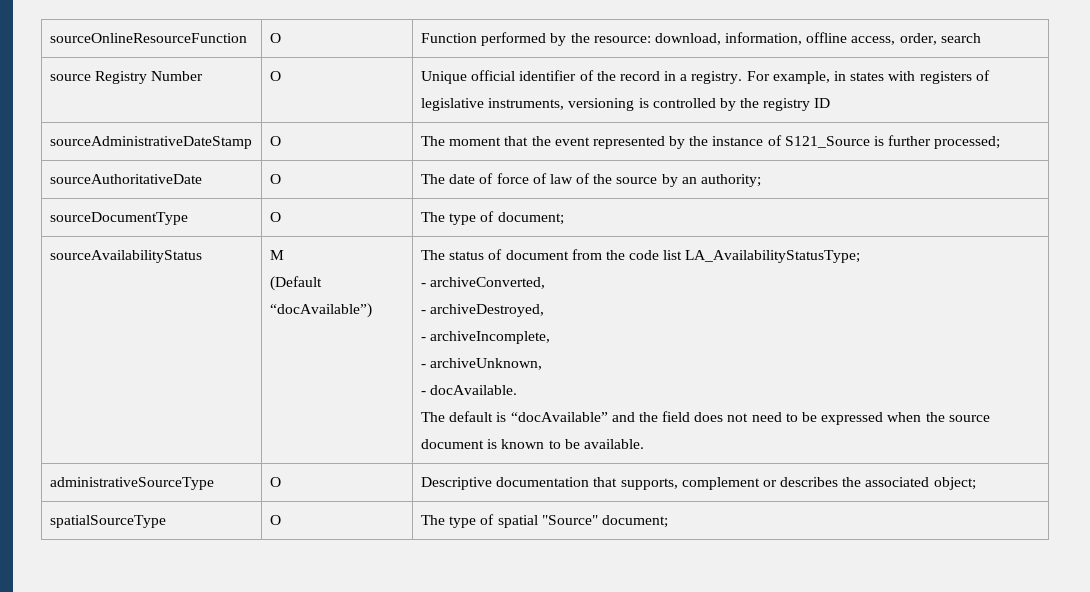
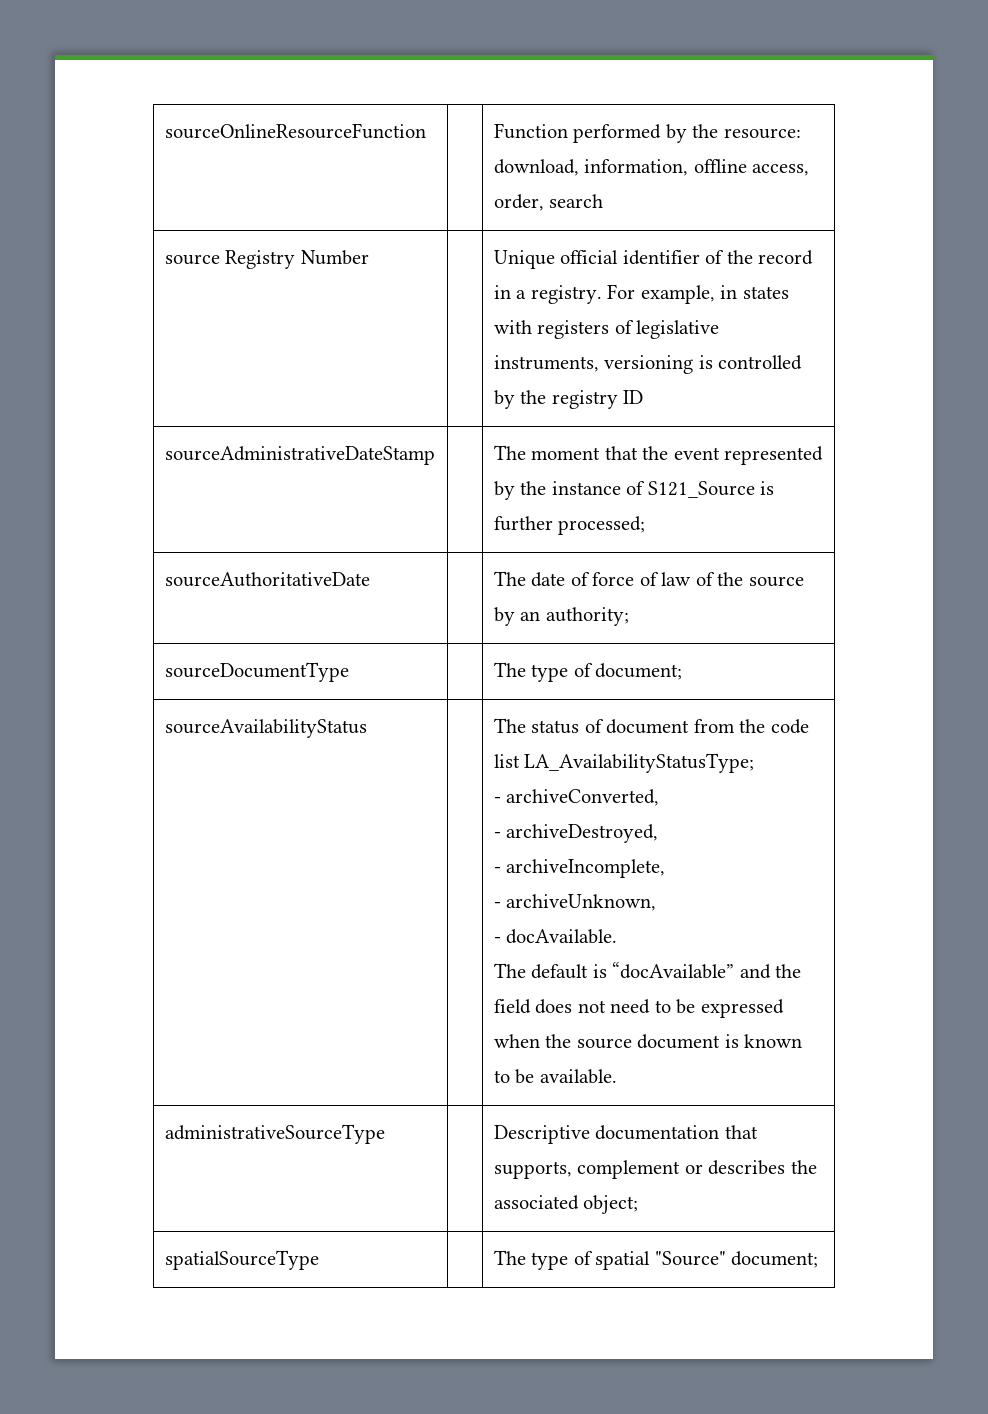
[269,33,281,43] O -> (426, 131) none
[269,71,281,81] O -> (369, 257) none
[269,136,281,146] O -> (435, 455) none
[269,174,281,184] O -> (370, 579) none
[269,212,281,222] O -> (349, 672) none
[269,250,284,260] [269,276,322,291] [269,303,372,318] M // (Default “docAvailable”) -> (367, 728) none
[269,477,281,487] O -> (385, 1134) none
[269,515,281,525] O -> (319, 1260) none

